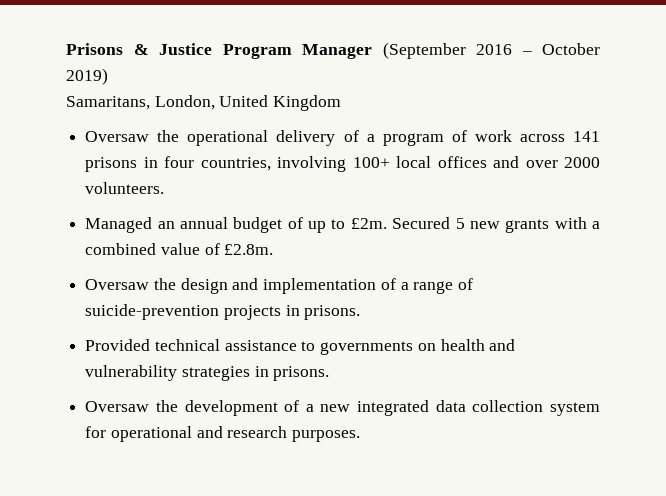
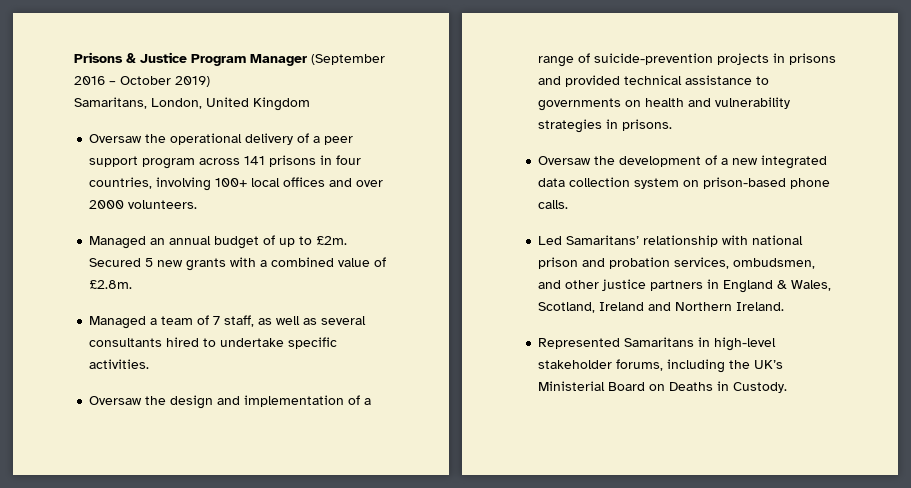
[382,130,512,146] program of work -> [324,136,354,145] [89,156,196,169] peer support program
(274, 249) none -> [89,315,367,329] [89,337,338,349] [89,359,150,369] // Managed a team of 7 staff, as well as several consultants hired to undertake specific activities.
[304,305,361,320] [85,339,151,351] prisons. // Provided -> [789,53,837,65] [538,75,621,87] prisons and provided
[85,426,361,442] for operational and research purposes. -> [683,177,831,189] [538,200,569,209] [538,235,804,247] [538,257,816,269] [538,279,832,293] [538,302,785,313] [538,337,777,351] [538,359,784,373] [538,381,788,393] on prison-based phone calls. // Led Samaritans’ relationship with national prison and probation services, ombudsmen, and other justice partners in England & Wales, Scotland, Ireland and Northern Ireland. // Represented Samaritans in high-level stakeholder forums, including the UK’s Ministerial Board on Deaths in Custody.

